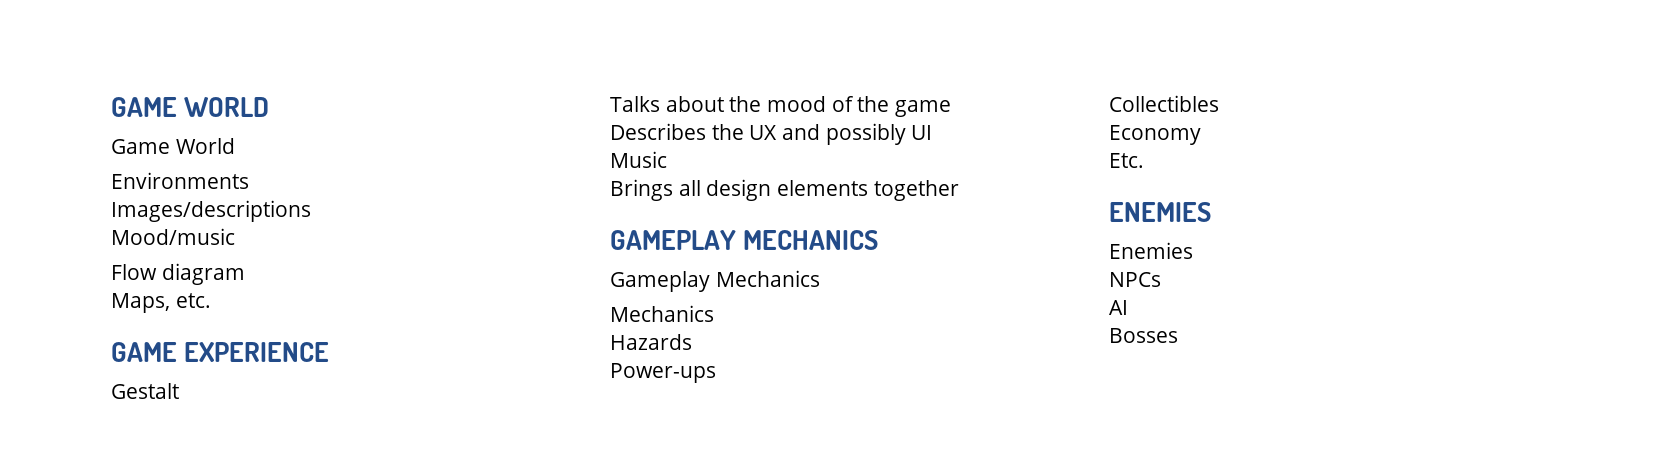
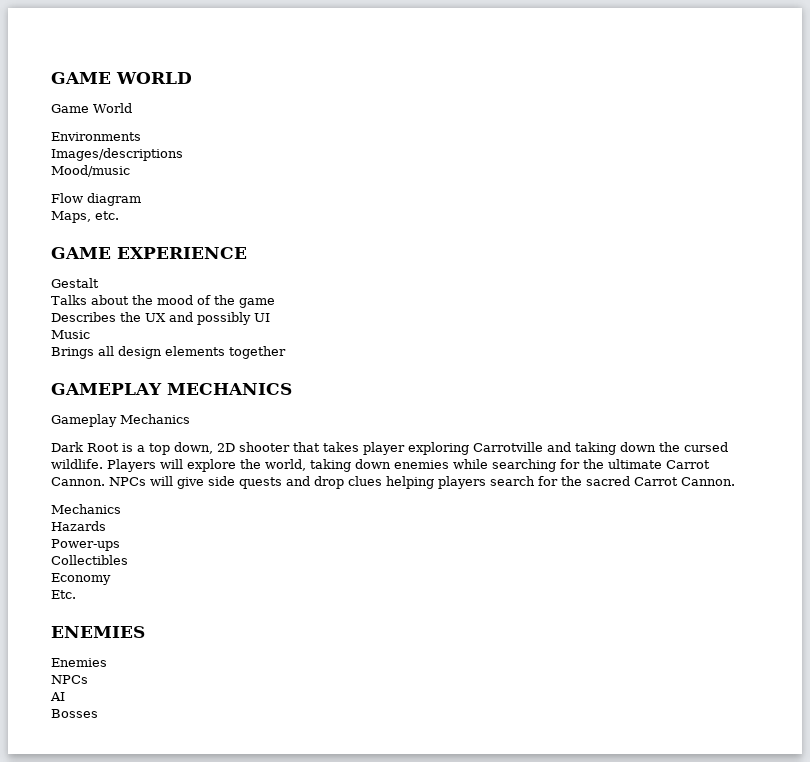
(820, 278) none -> [51,442,728,455] [51,459,710,472] [51,476,735,489] // Dark Root is a top down, 2D shooter that takes player exploring Carrotville and taking down the cursed wildlife. Players will explore the world, taking down enemies while searching for the ultimate Carrot Cannon. NPCs will give side quests and drop clues helping players search for the sacred Carrot Cannon.

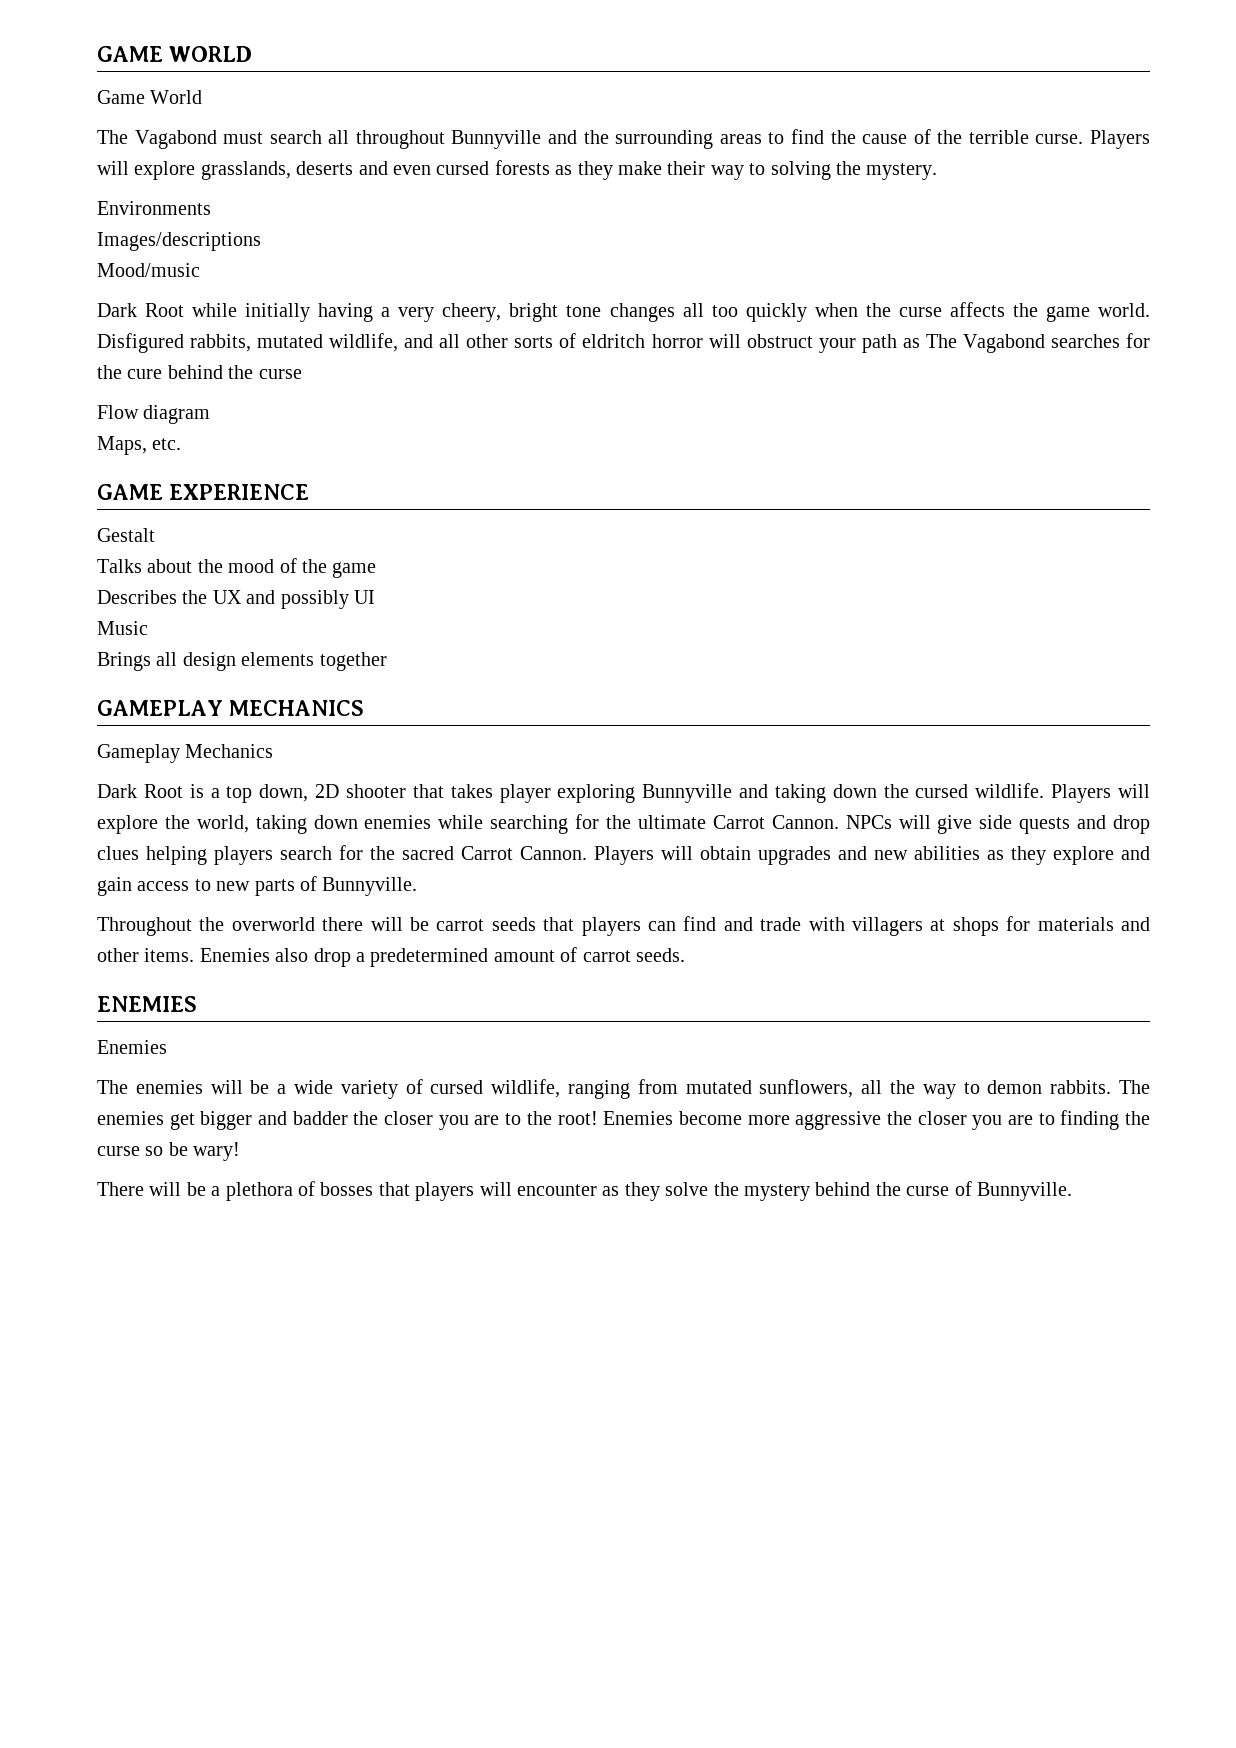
[51,132,141,141] [51,148,183,161] [51,165,130,177] Environments // Images/descriptions // Mood/music -> [97,129,1150,149] [97,160,938,180] [97,201,211,215] [97,232,261,251] [97,263,200,277] [97,302,1150,322] [97,333,1151,353] [97,365,302,379] The Vagabond must search all throughout Bunnyville and the surrounding areas to find the cause of the terrible curse. Players will explore grasslands, deserts and even cursed forests as they make their way to solving the mystery. // Environments // Images/descriptions // Mood/music // Dark Root while initially having a very cheery, bright tone changes all too quickly when the curse affects the game world. Disfigured rabbits, mutated wildlife, and all other sorts of eldritch horror will obstruct your path as The Vagabond searches for the cure behind the curse
[473,442,543,452] Carrotville -> [642,784,733,803] Bunnyville
[51,504,121,514] [51,521,106,531] [51,539,120,551] [51,555,128,565] [51,573,111,585] [51,590,76,599] [51,626,145,638] [51,658,107,667] [51,675,88,684] [50,692,65,701] [51,709,98,718] // Mechanics // Hazards // Power-ups // Collectibles // Economy // Etc. // ENEMIES // Enemies // NPCs // AI // Bosses -> [594,846,1150,865] [97,876,418,896] [97,916,1150,936] [97,947,685,967] [97,996,197,1012] [97,1040,167,1054] [97,1079,1150,1099] [97,1110,1150,1130] [97,1142,241,1161] [97,1181,1072,1201] Players will obtain upgrades and new abilities as they explore and gain access to new parts of Bunnyville. // Throughout the overworld there will be carrot seeds that players can find and trade with villagers at shops for materials and other items. Enemies also drop a predetermined amount of carrot seeds. // ENEMIES // Enemies // The enemies will be a wide variety of cursed wildlife, ranging from mutated sunflowers, all the way to demon rabbits. The enemies get bigger and badder the closer you are to the root! Enemies become more aggressive the closer you are to finding the curse so be wary! // There will be a plethora of bosses that players will encounter as they solve the mystery behind the curse of Bunnyville.

